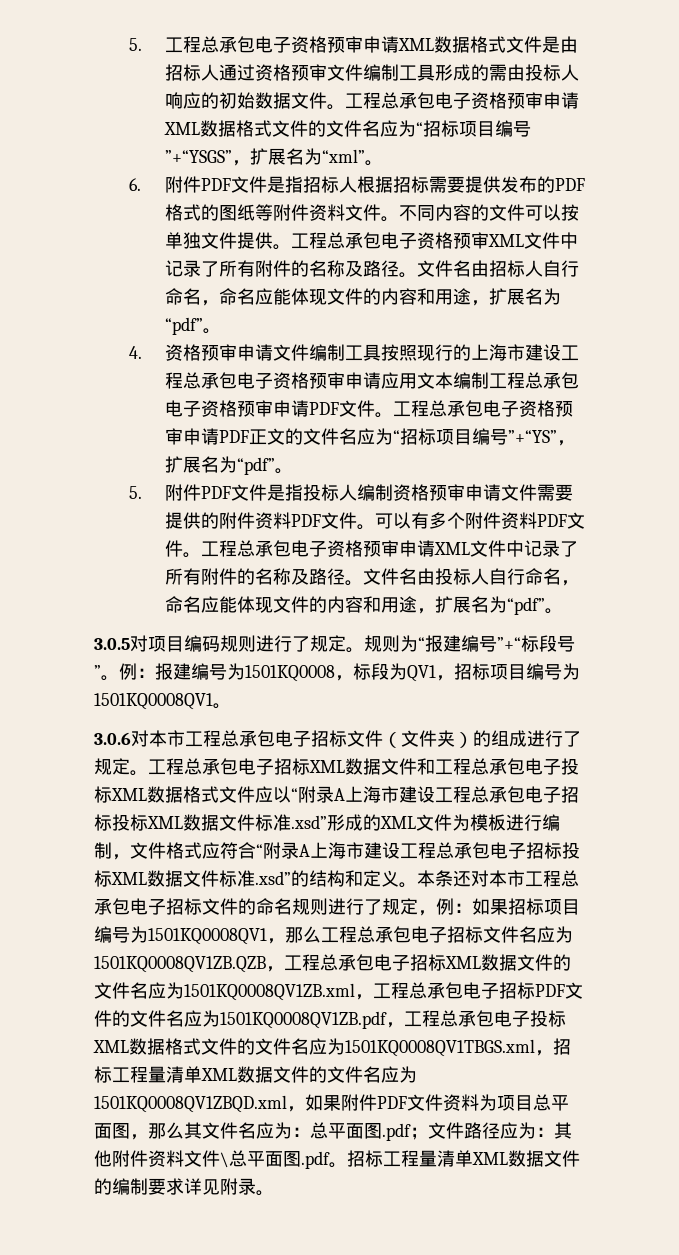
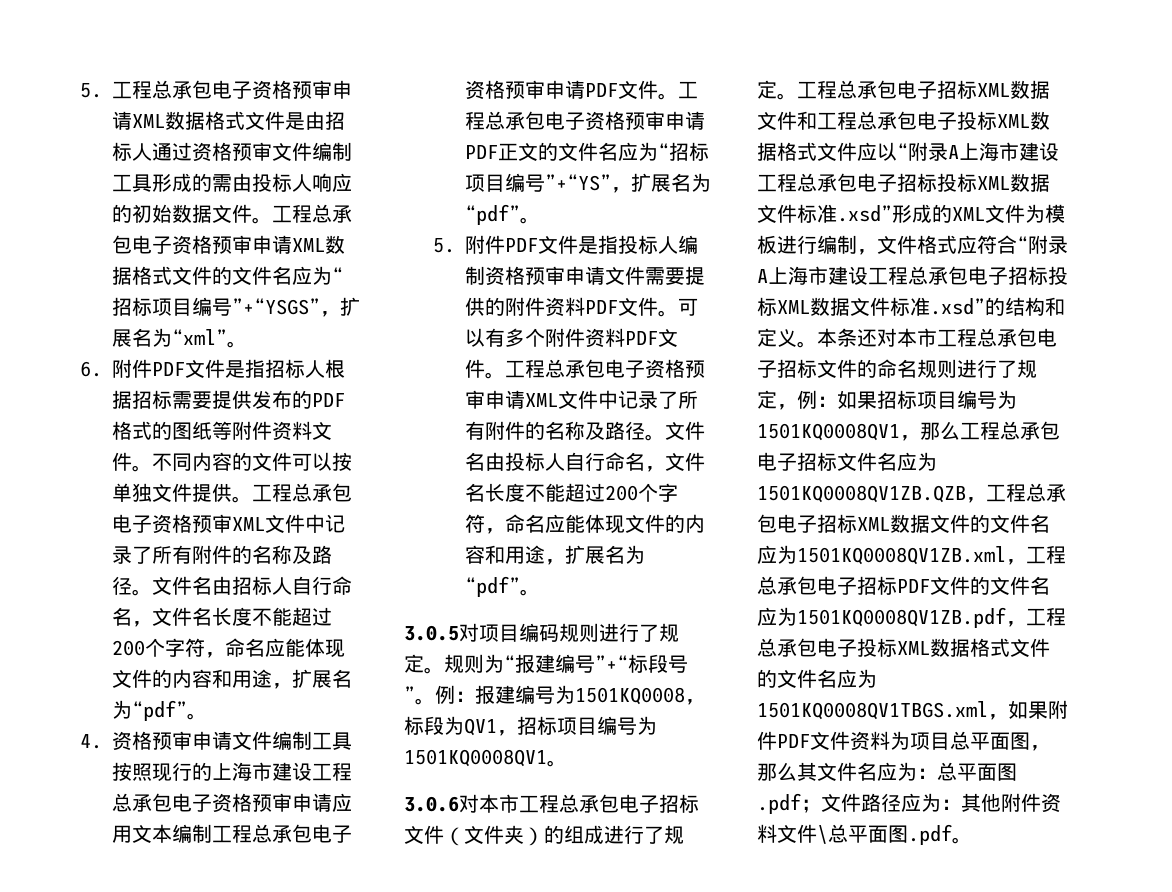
(219, 303) none -> [151,607,332,626] [111,638,225,658] 文件名长度不能超过200个字符，
(579, 583) none -> [664,452,705,471] [464,483,678,502] [464,514,505,534] 文件名长度不能超过200个字符，
[553,1038,571,1055] [94,1066,417,1083] [94,1095,305,1113] 招标工程量清单XML数据文件的文件名应为1501KQ0008QV1ZBQD.xml， -> (1008, 717) none
[347,1150,580,1167] [94,1178,274,1196] 招标工程量清单XML数据文件的编制要求详见附录。 -> (972, 840) none

